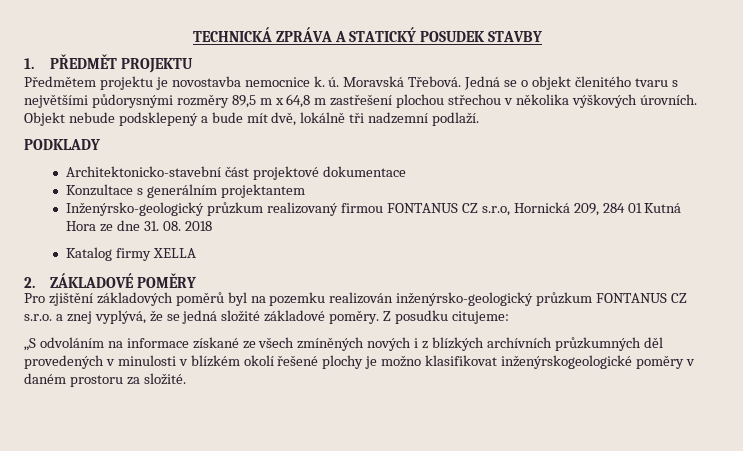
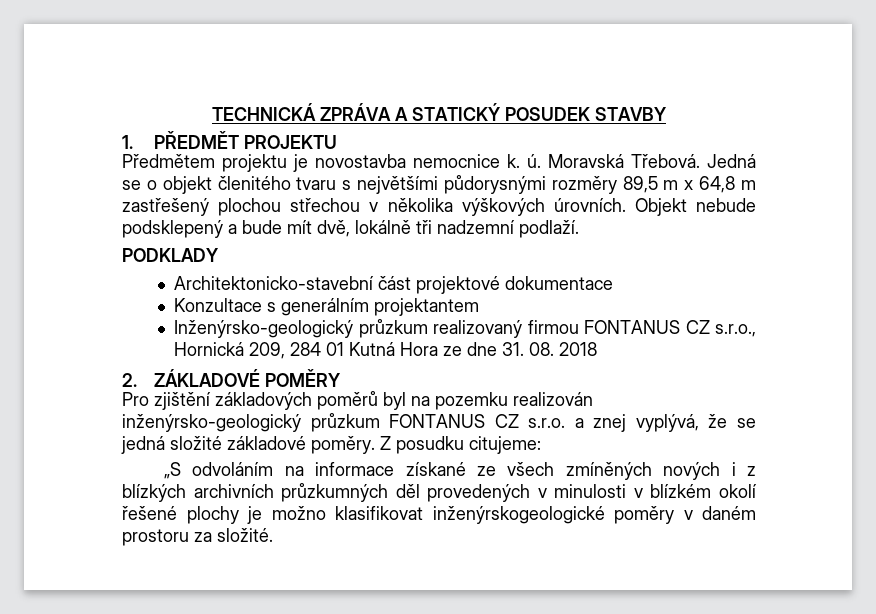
[330,94,393,106] zastřešení -> [122,198,209,216] zastřešený
[481,206,510,216] s.r.o, -> [715,324,756,337] s.r.o.,
[66,247,197,261] // Katalog firmy XELLA -> (598, 349) none
[486,337,552,348] archívních -> [193,484,274,498] archivních

